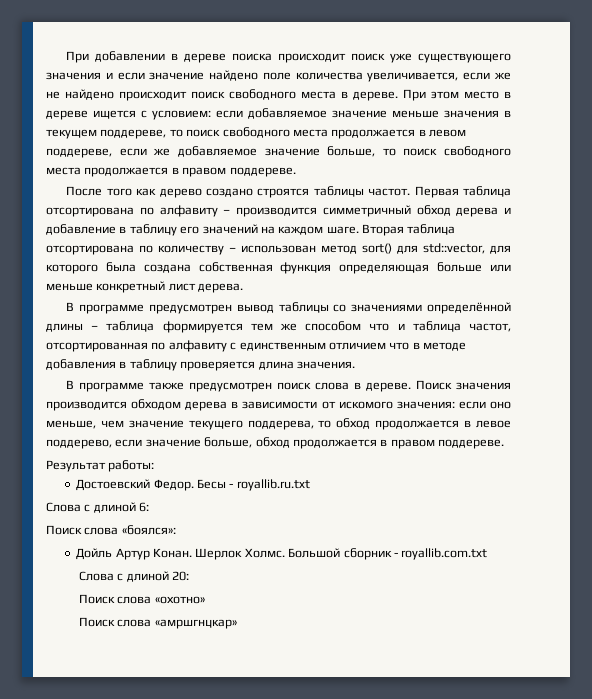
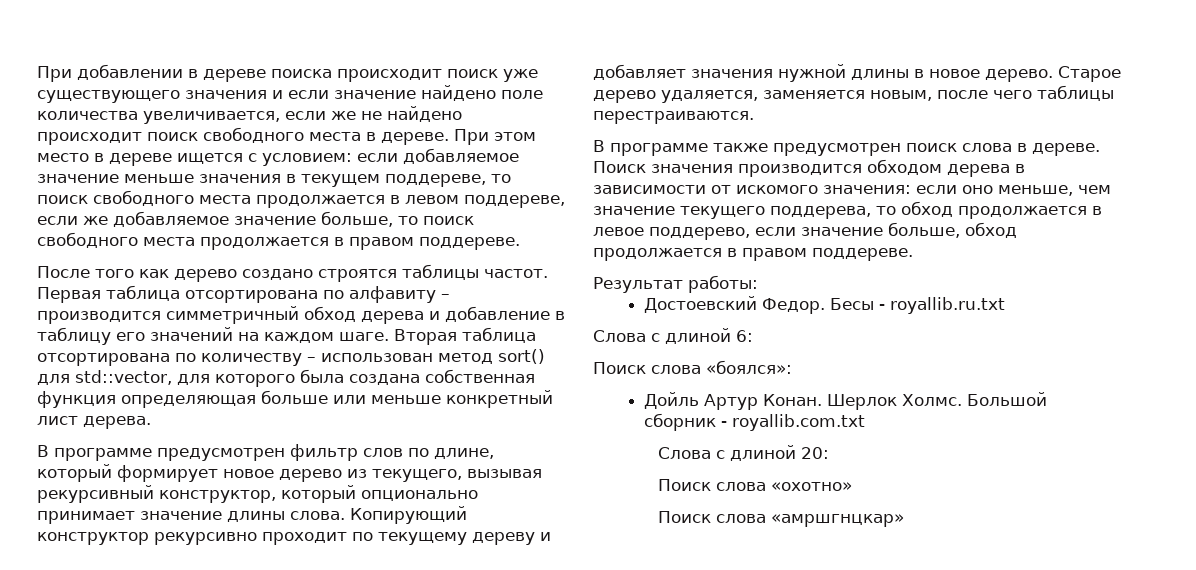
[236,302,511,314] [46,321,511,333] [46,340,466,352] [46,359,355,371] вывод таблицы со значениями определённой длины – таблица формируется тем же способом что и таблица частот, отсортированная по алфавиту с единственным отличием что в методе добавления в таблицу проверяется длина значения. -> [290,444,494,461] [37,464,542,482] [37,485,478,503] [37,506,467,524] [37,532,551,545] [593,64,1121,82] [593,85,1114,103] [593,111,754,124] фильтр слов по длине, который формирует новое дерево из текущего, вызывая рекурсивный конструктор, который опционально принимает значение длины слова. Копирующий конструктор рекурсивно проходит по текущему дереву и добавляет значения нужной длины в новое дерево. Старое дерево удаляется, заменяется новым, после чего таблицы перестраиваются.

